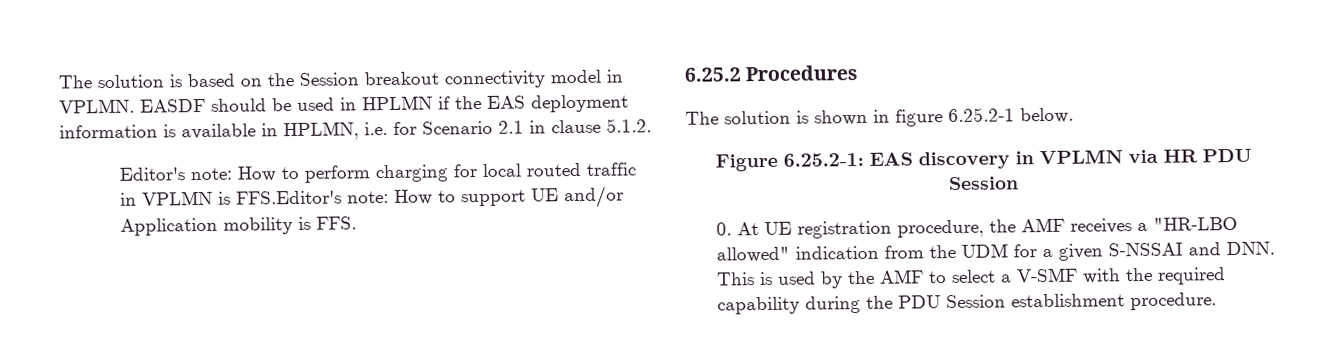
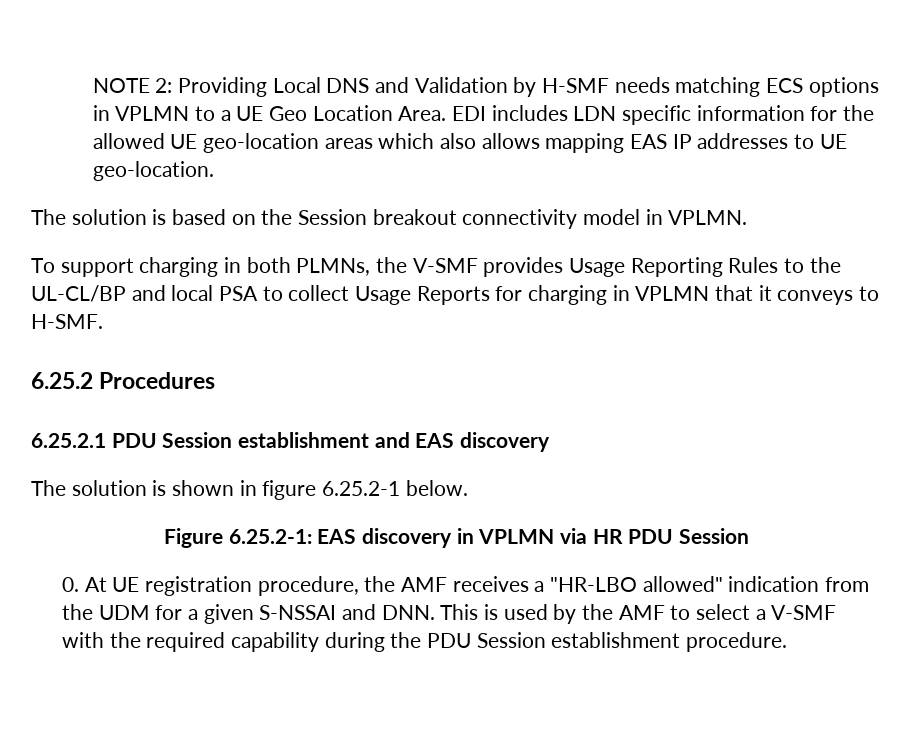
(58, 82) none -> [92,77,879,97] [92,105,875,125] [92,133,847,153] [92,161,214,181] NOTE 2: Providing Local DNS and Validation by H-SMF needs matching ECS options in VPLMN to a UE Geo Location Area. EDI includes LDN specific information for the allowed UE geo-location areas which also allows mapping EAS IP addresses to UE geo-location. //
[140,94,629,113] [59,118,652,141] [118,162,636,183] [119,185,624,209] [119,216,357,236] [684,64,859,82] EASDF should be used in HPLMN if the EAS deployment information is available in HPLMN, i.e. for Scenario 2.1 in clause 5.1.2. // Editor's note: How to perform charging for local routed traffic in VPLMN is FFS.Editor's note: How to support UE and/or Application mobility is FFS. // 6.25.2 Procedures -> [31,257,841,277] [31,285,880,305] [31,314,103,329] [31,372,216,389] [31,432,551,452] // To support charging in both PLMNs, the V-SMF provides Usage Reporting Rules to the UL-CL/BP and local PSA to collect Usage Reports for charging in VPLMN that it conveys to H-SMF. // 6.25.2 Procedures // 6.25.2.1 PDU Session establishment and EAS discovery

